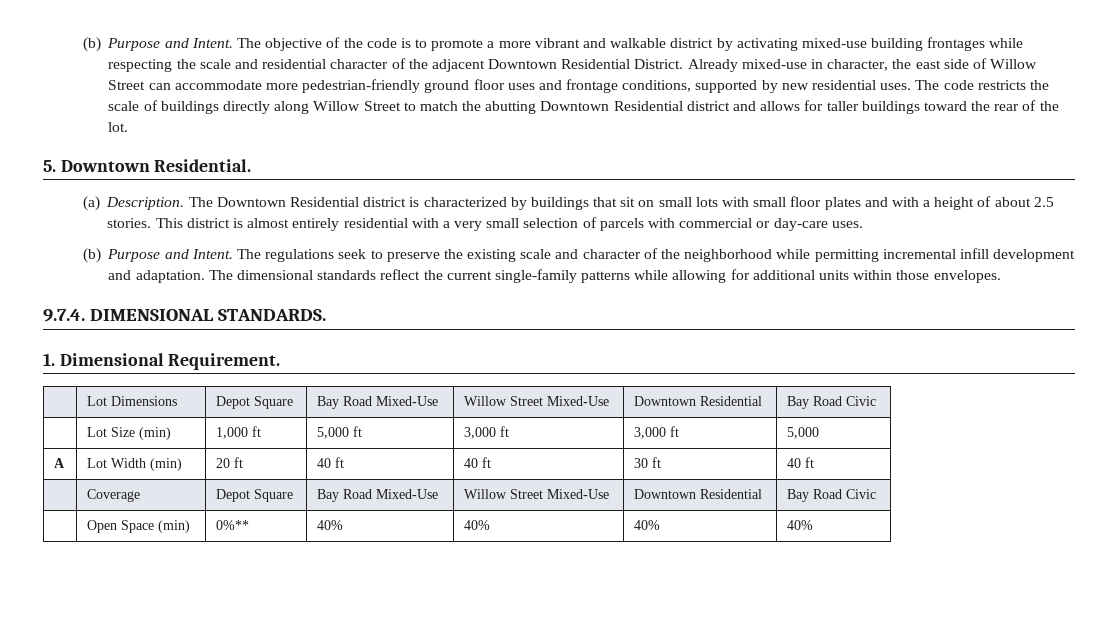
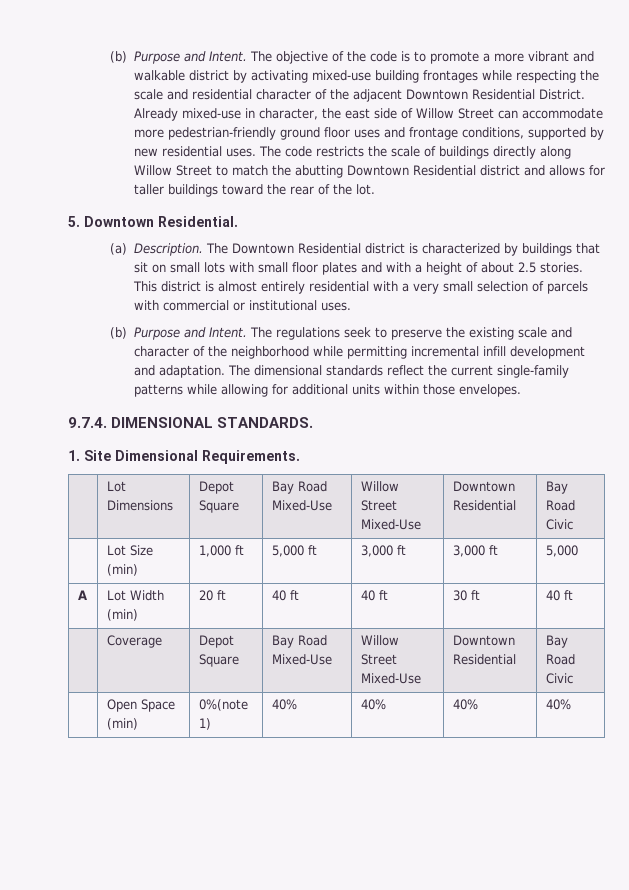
[773,218,828,231] day-care -> [248,300,317,311] institutional
[59,353,281,370] Dimensional Requirement. -> [84,450,300,464] Site Dimensional Requirements.
[216,520,250,530] 0%** -> [198,699,248,711] [198,718,211,730] 0%(note 1)

